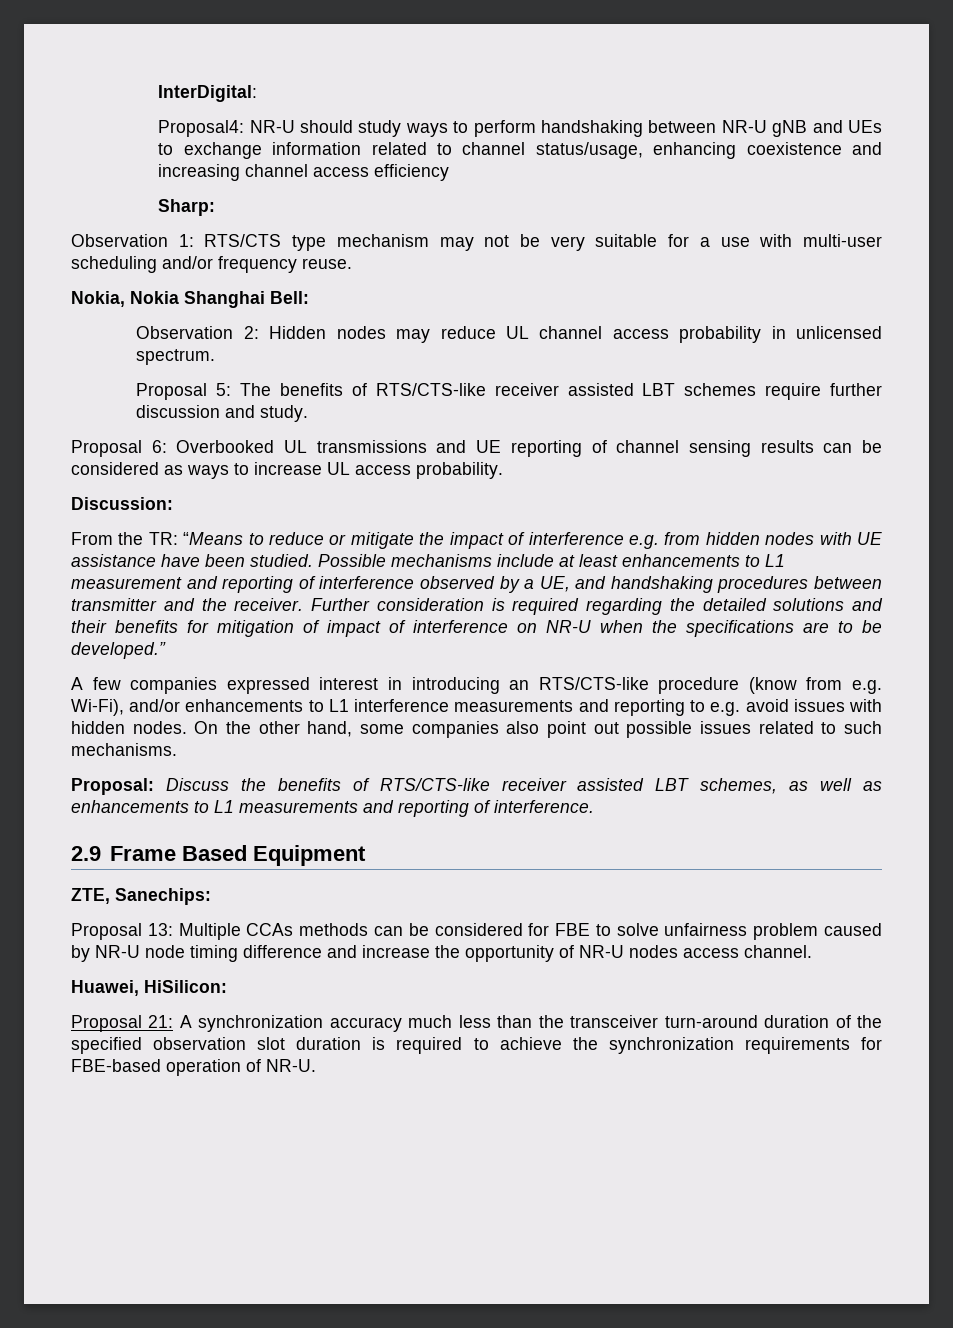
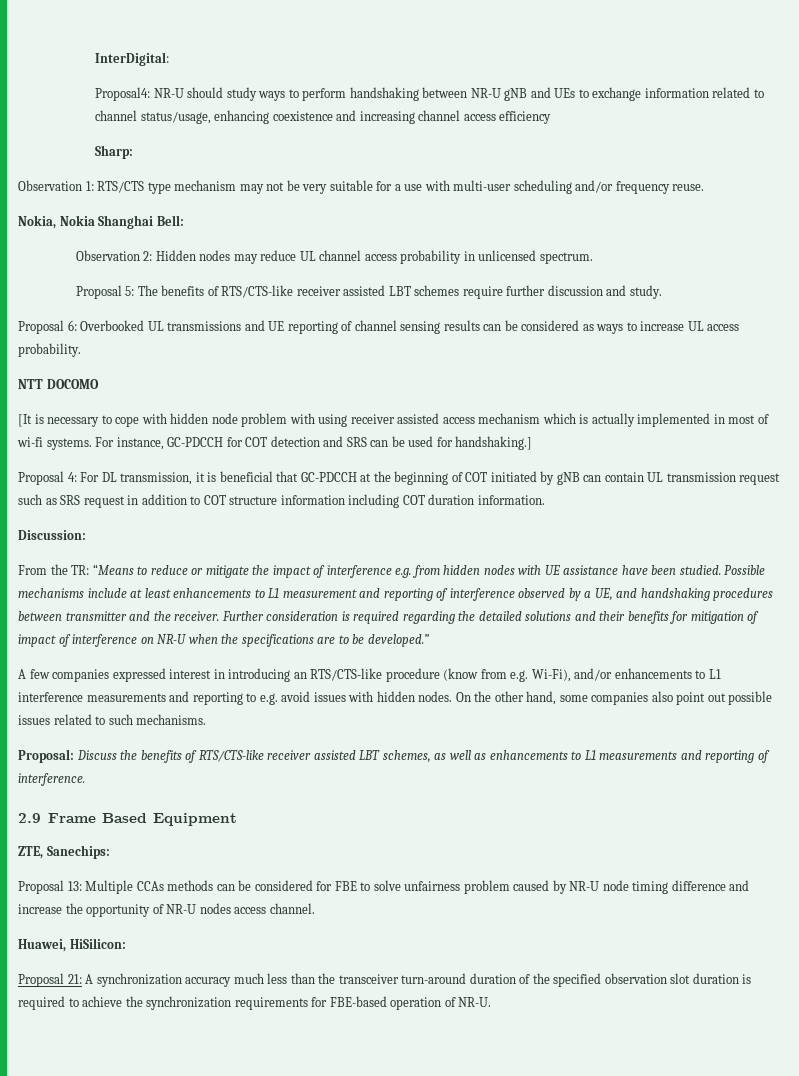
(503, 470) none -> [18,379,99,389] [18,413,769,427] [17,436,533,450] [18,471,781,485] [18,494,545,508] // NTT DOCOMO // [It is necessary to cope with hidden node problem with using receiver assisted access mechanism which is actually implemented in most of wi-fi systems. For instance, GC-PDCCH for COT detection and SRS can be used for handshaking.] // Proposal 4: For DL transmission, it is beneficial that GC-PDCCH at the beginning of COT initiated by gNB can contain UL transmission request such as SRS request in addition to COT structure information including COT duration information.

